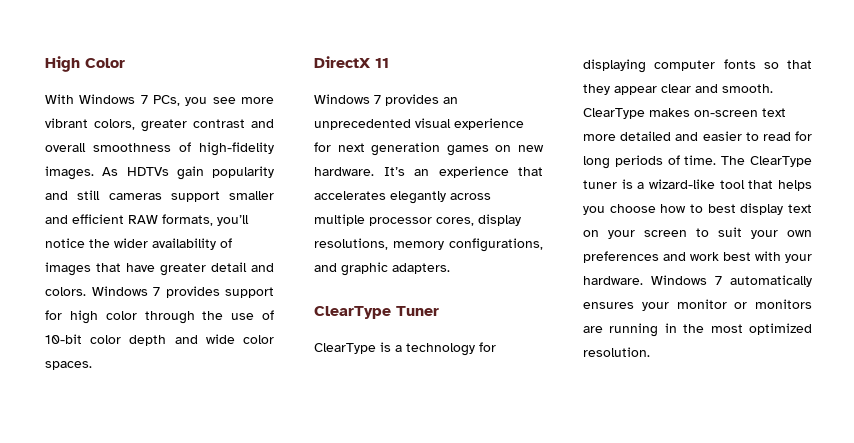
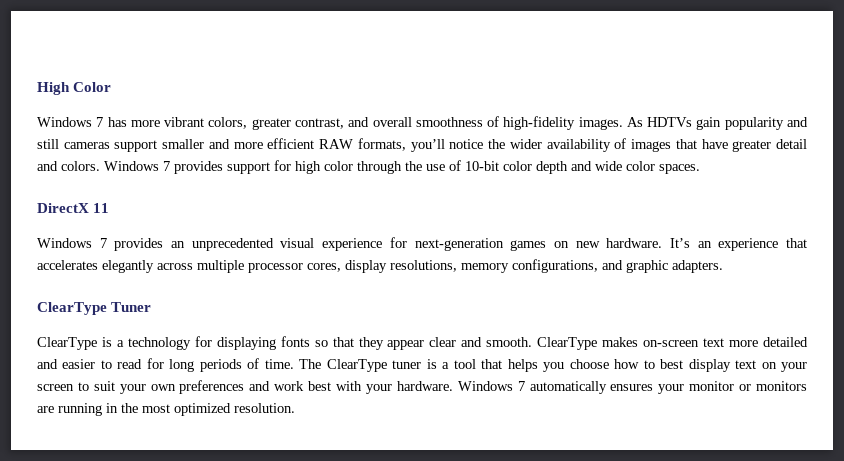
[45,94,236,106] With Windows 7 PCs, you see -> [37,117,127,127] Windows 7 has
[193,119,245,128] contrast -> [294,118,344,129] contrast,
(68, 219) none -> [233,142,263,149] more
[337,142,441,156] next generation -> [414,238,504,251] next-generation
[654,60,716,71] computer -> (276, 343) none
[649,179,715,189] wizard-like -> (450, 365) none

